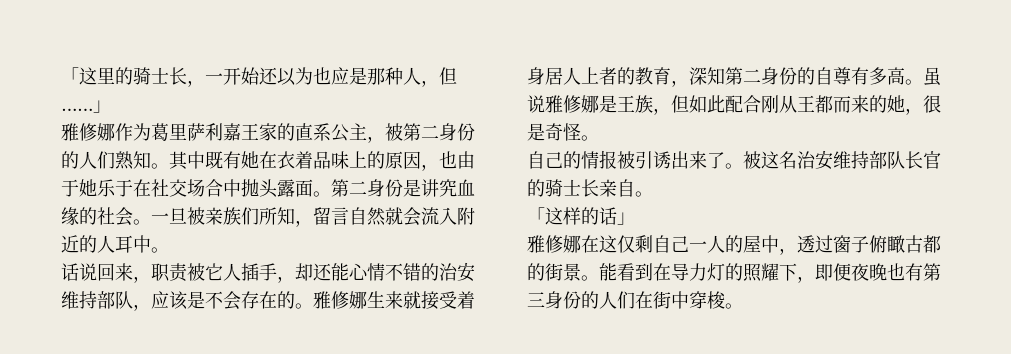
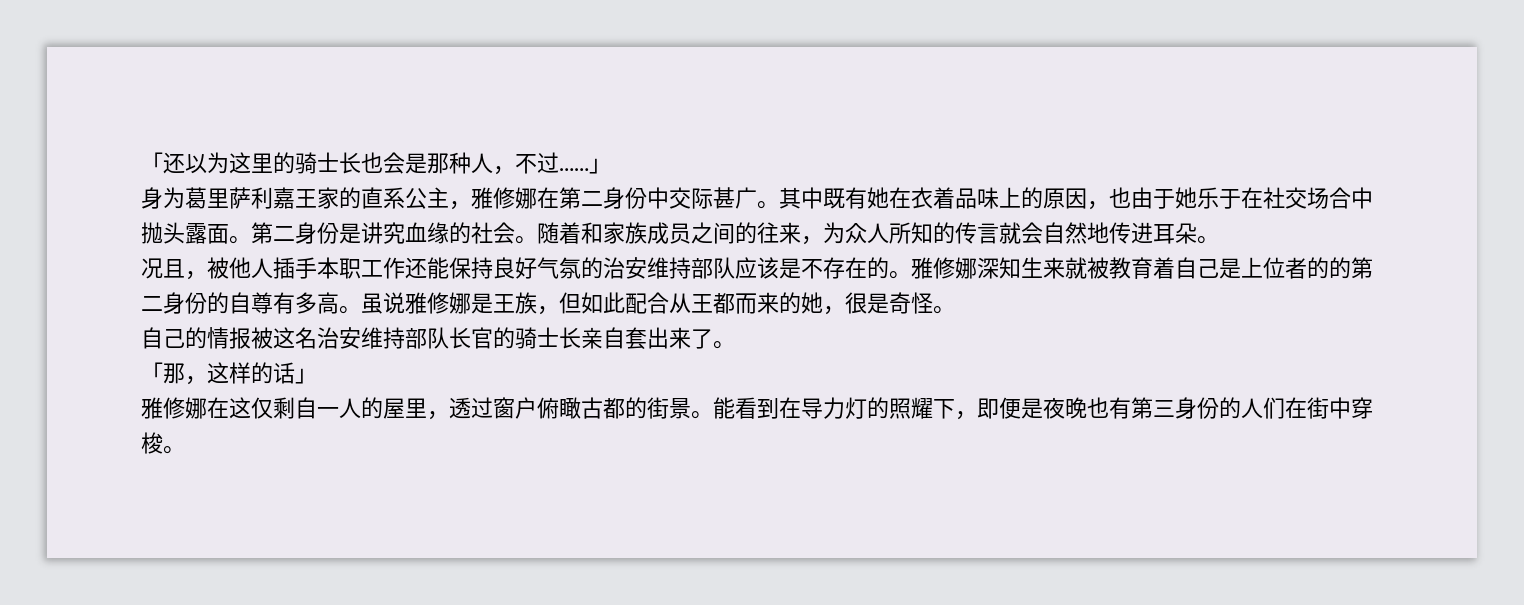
[61,67,79,83] 「 -> [141,152,229,174] 「还以为
[187,67,349,87] ，一开始还以为也应 -> [361,152,405,174] 也会
[439,67,457,85] 但 -> [515,152,559,174] 不过
[61,123,133,141] 雅修娜作 -> [141,187,163,209] 身
[385,123,475,141] [61,151,151,170] 被第二身份的人们熟知 -> [471,187,757,209] 雅修娜在第二身份中交际甚广
[151,207,475,227] [61,235,169,253] [61,263,421,283] 一旦被亲族们所知，留言自然就会流入附近的人耳中。 // 话说回来，职责被它人插手，却还能心情不错 -> [537,222,1219,245] [141,257,581,280] 随着和家族成员之间的往来，为众人所知的传言就会自然地传进耳朵。 // 况且，被他人插手本职工作还能保持良好气氛
[133,304,151,311] ， -> (735, 268) none
[223,291,241,310] 会 -> (823, 269) none
[367,291,475,310] [527,67,725,87] 生来就接受着身居人上者的教育，深知 -> [977,257,1351,279] 深知生来就被教育着自己是上位者的的
[761,95,779,113] 刚 -> (669, 303) none
[635,151,761,169] 引诱出来了。被 -> (273, 338) none
(635, 188) none -> [625,327,713,349] 套出来了
(545, 215) none -> [163,363,207,385] 那，
[671,236,689,252] 己 -> (317, 408) none
[761,235,779,253] 中 -> [405,398,427,418] 里
[851,236,869,253] 子 -> [515,397,537,419] 户
(851, 272) none -> [1021,398,1043,419] 是

